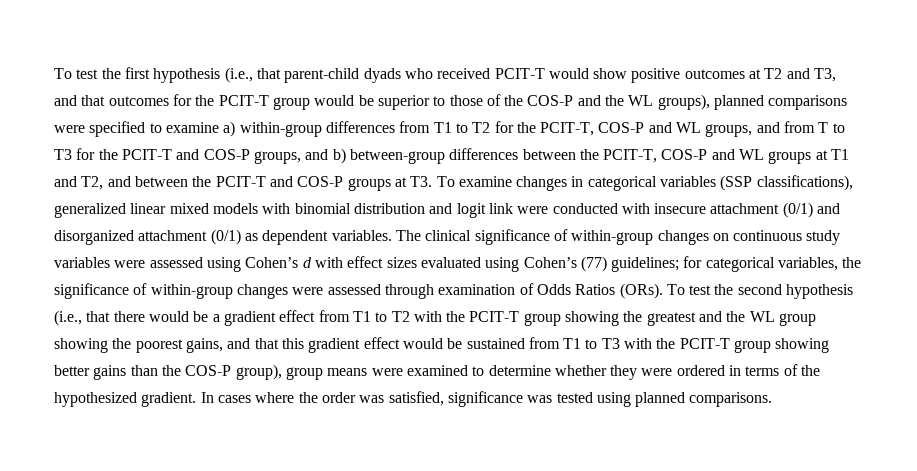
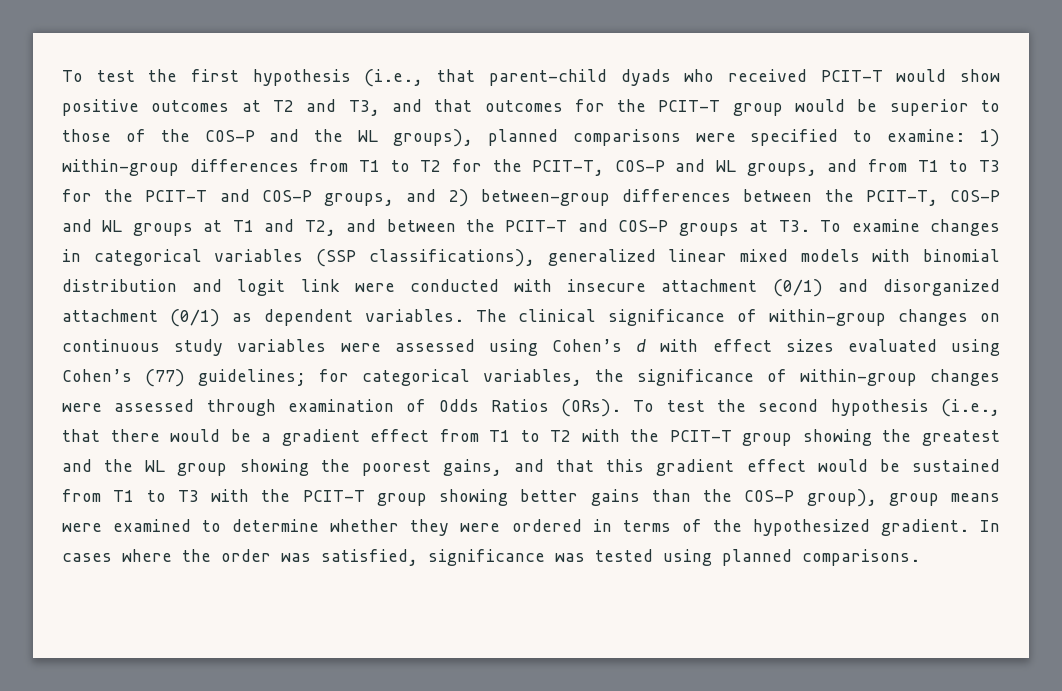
[165,121,236,137] examine a) -> [887,129,1001,147] examine: 1)
[818,122,829,133] T -> [917,160,939,172] T1
[332,148,346,164] b) -> [448,189,469,207] 2)

